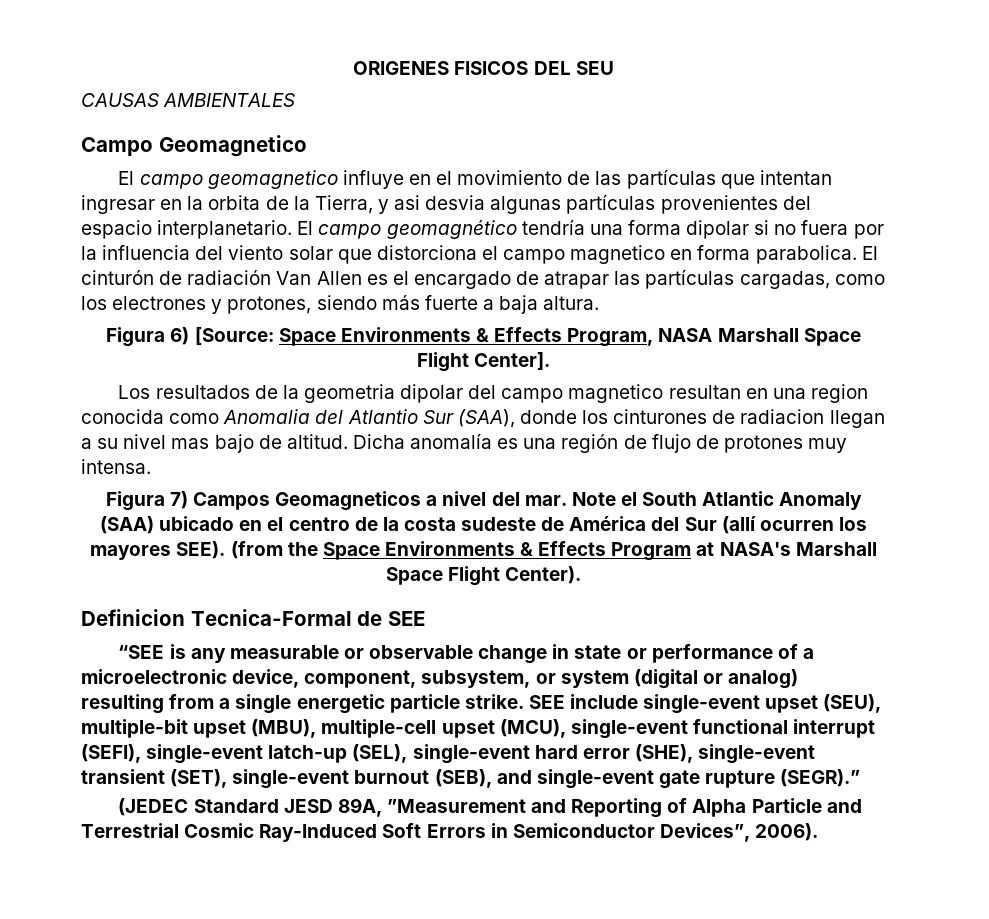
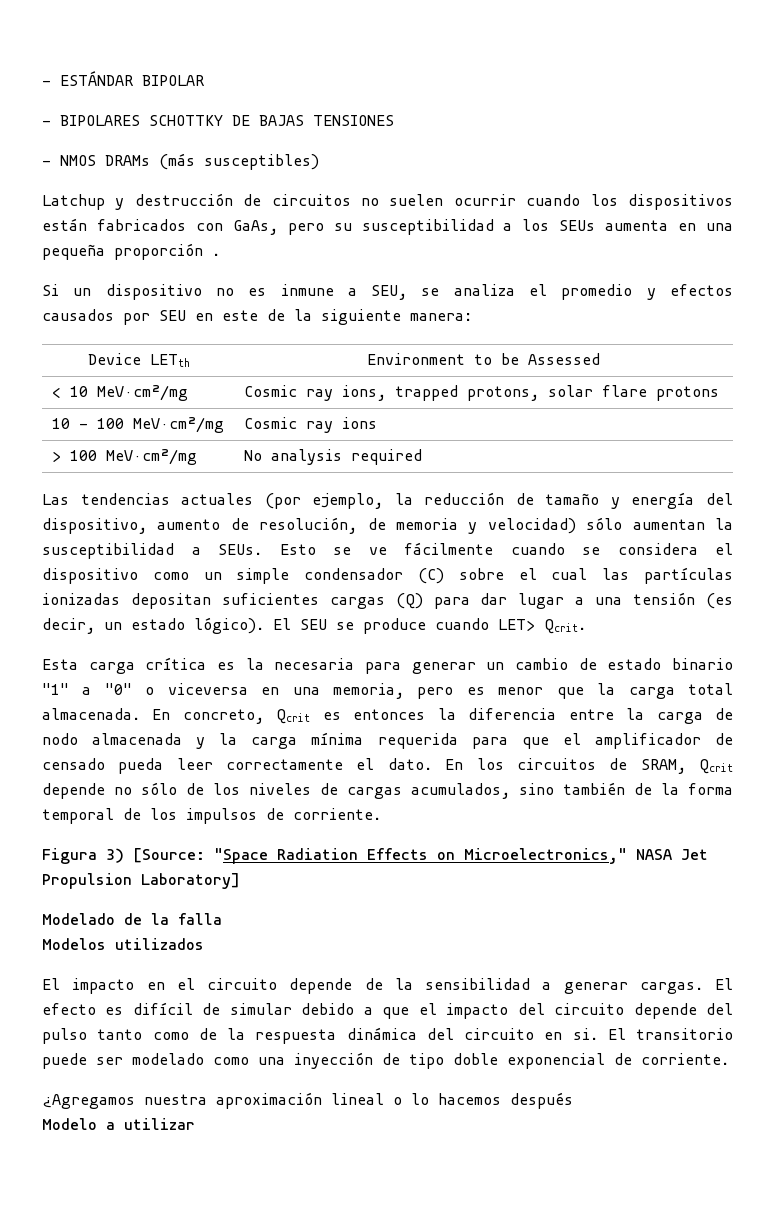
[353,61,614,75] [81,93,297,107] [81,135,307,157] [118,169,832,189] [81,194,811,214] [81,219,884,239] [81,245,878,264] [81,269,885,289] [81,295,600,314] [106,327,861,347] [416,352,551,372] [118,384,868,403] [81,409,885,428] [81,433,848,453] [81,459,151,474] [105,491,863,511] [100,516,867,534] [90,541,877,561] [385,566,582,586] [81,609,425,626] [118,644,814,664] [81,669,799,689] [81,694,882,714] [81,719,876,739] [81,744,816,764] [81,769,861,789] [118,798,862,818] [81,823,819,842] ORIGENES FISICOS DEL SEU // CAUSAS AMBIENTALES // Campo Geomagnetico // El campo geomagnetico influye en el movimiento de las partículas que intentan ingresar en la orbita de la Tierra, y asi desvia algunas partículas provenientes del espacio interplanetario. El campo geomagnético tendría una forma dipolar si no fuera por la influencia del viento solar que distorciona el campo magnetico en forma parabolica. El cinturón de radiación Van Allen es el encargado de atrapar las partículas cargadas, como los electrones y protones, siendo más fuerte a baja altura. // Figura 6) [Source: Space Environments & Effects Program, NASA Marshall Space Flight Center]. // Los resultados de la geometria dipolar del campo magnetico resultan en una region conocida como Anomalia del Atlantio Sur (SAA), donde los cinturones de radiacion llegan a su nivel mas bajo de altitud. Dicha anomalía es una región de flujo de protones muy intensa. // Figura 7) Campos Geomagneticos a nivel del mar. Note el South Atlantic Anomaly (SAA) ubicado en el centro de la costa sudeste de América del Sur (allí ocurren los mayores SEE). (from the Space Environments & Effects Program at NASA's Marshall Space Flight Center). // Definicion Tecnica-Formal de SEE // “SEE is any measurable or observable change in state or performance of a microelectronic device, component, subsystem, or system (digital or analog) resulting from a single energetic particle strike. SEE include single-event upset (SEU), multiple-bit upset (MBU), multiple-cell upset (MCU), single-event functional interrupt (SEFI), single-event latch-up (SEL), single-event hard error (SHE), single-event transient (SET), single-event burnout (SEB), and single-event gate rupture (SEGR).” // (JEDEC Standard JESD 89A, ”Measurement and Reporting of Alpha Particle and Terrestrial Cosmic Ray-Induced Soft Errors in Semiconductor Devices”, 2006). -> [42,71,204,86] [42,115,394,126] [42,153,319,170] [42,193,733,210] [42,218,733,235] [42,243,220,260] [42,284,733,300] [42,309,472,325] [87,353,190,367] [367,353,600,365] [51,385,188,401] [243,385,719,401] [51,417,224,433] [243,417,377,433] [51,449,197,465] [243,449,422,465] [42,492,733,509] [42,517,733,534] [42,542,733,559] [42,567,733,584] [42,592,733,609] [42,617,586,634] [42,657,733,674] [42,683,734,699] [42,708,734,724] [42,732,733,749] [42,758,734,774] [42,782,733,799] [42,808,381,824] [42,848,708,864] [42,873,240,889] [42,913,222,925] [42,938,204,950] [42,978,733,994] [42,1002,733,1019] [42,1027,733,1044] [42,1052,729,1069] [42,1092,573,1109] [42,1118,195,1130] - ESTÁNDAR BIPOLAR // - BIPOLARES SCHOTTKY DE BAJAS TENSIONES // - NMOS DRAMs (más susceptibles) // Latchup y destrucción de circuitos no suelen ocurrir cuando los dispositivos están fabricados con GaAs, pero su susceptibilidad a los SEUs aumenta en una pequeña proporción . // Si un dispositivo no es inmune a SEU, se analiza el promedio y efectos causados por SEU en este de la siguiente manera: // Device LETth | Environment to be Assessed // < 10 MeV·cm²/mg | Cosmic ray ions, trapped protons, solar flare protons // 10 - 100 MeV·cm²/mg | Cosmic ray ions // > 100 MeV·cm²/mg | No analysis required // Las tendencias actuales (por ejemplo, la reducción de tamaño y energía del dispositivo, aumento de resolución, de memoria y velocidad) sólo aumentan la susceptibilidad a SEUs. Esto se ve fácilmente cuando se considera el dispositivo como un simple condensador (C) sobre el cual las partículas ionizadas depositan suficientes cargas (Q) para dar lugar a una tensión (es decir, un estado lógico). El SEU se produce cuando LET> Qcrit. // Esta carga crítica es la necesaria para generar un cambio de estado binario "1" a "0" o viceversa en una memoria, pero es menor que la carga total almacenada. En concreto, Qcrit es entonces la diferencia entre la carga de nodo almacenada y la carga mínima requerida para que el amplificador de censado pueda leer correctamente el dato. En los circuitos de SRAM, Qcrit depende no sólo de los niveles de cargas acumulados, sino también de la forma temporal de los impulsos de corriente. // Figura 3) [Source: "Space Radiation Effects on Microelectronics," NASA Jet Propulsion Laboratory] // Modelado de la falla // Modelos utilizados // El impacto en el circuito depende de la sensibilidad a generar cargas. El efecto es difícil de simular debido a que el impacto del circuito depende del pulso tanto como de la respuesta dinámica del circuito en si. El transitorio puede ser modelado como una inyección de tipo doble exponencial de corriente. // ¿Agregamos nuestra aproximación lineal o lo hacemos después // Modelo a utilizar

